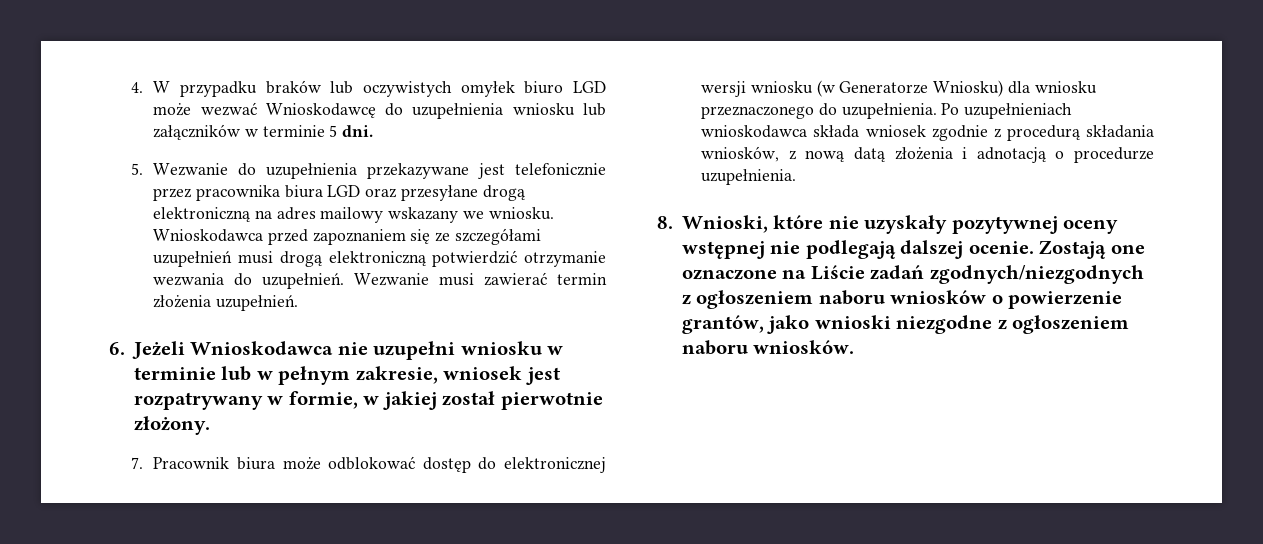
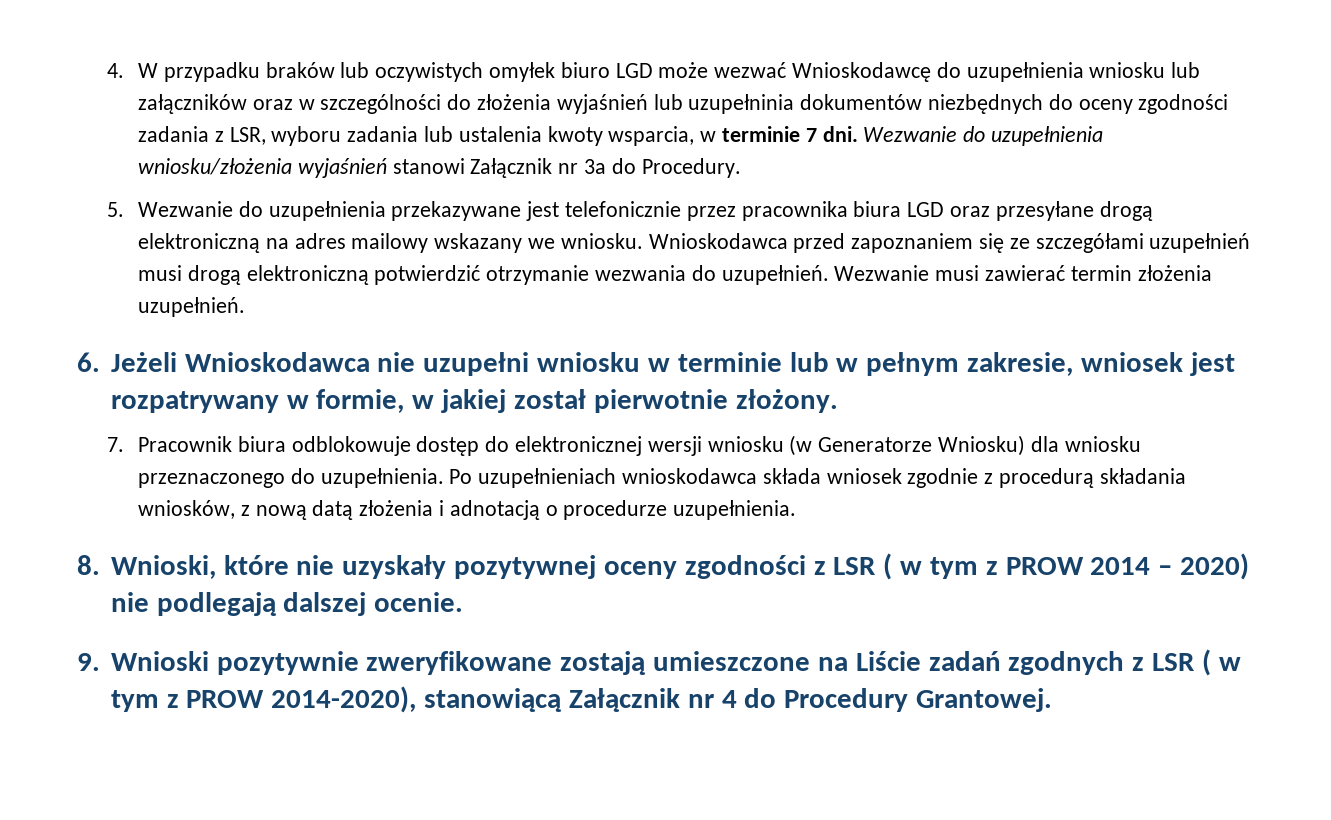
[244,125,338,137] w terminie 5 -> [252,94,1229,114] [137,126,817,146] oraz w szczególności do złożenia wyjaśnień lub uzupełninia dokumentów niezbędnych do oceny zgodności zadania z LSR, wyboru zadania lub ustalenia kwoty wsparcia, w terminie 7
(374, 131) none -> [863,126,1104,146] [137,158,741,178] Wezwanie do uzupełnienia wniosku/złożenia wyjaśnień stanowi Załącznik nr 3a do Procedury.
[282,456,416,470] może odblokować -> [291,436,411,456] odblokowuje
[681,240,1145,259] [681,265,1144,284] [681,290,1123,309] [681,315,1130,334] [681,340,855,355] wstępnej nie podlegają dalszej ocenie. Zostają one oznaczone na Liście zadań zgodnych/niezgodnych z ogłoszeniem naboru wniosków o powierzenie grantów, jako wnioski niezgodne z ogłoszeniem naboru wniosków. -> [684,553,1250,580] [110,592,464,616] [77,649,1241,676] [110,686,1053,713] zgodności z LSR ( w tym z PROW 2014 – 2020) nie podlegają dalszej ocenie. // 9. Wnioski pozytywnie zweryfikowane zostają umieszczone na Liście zadań zgodnych z LSR ( w tym z PROW 2014-2020), stanowiącą Załącznik nr 4 do Procedury Grantowej.

